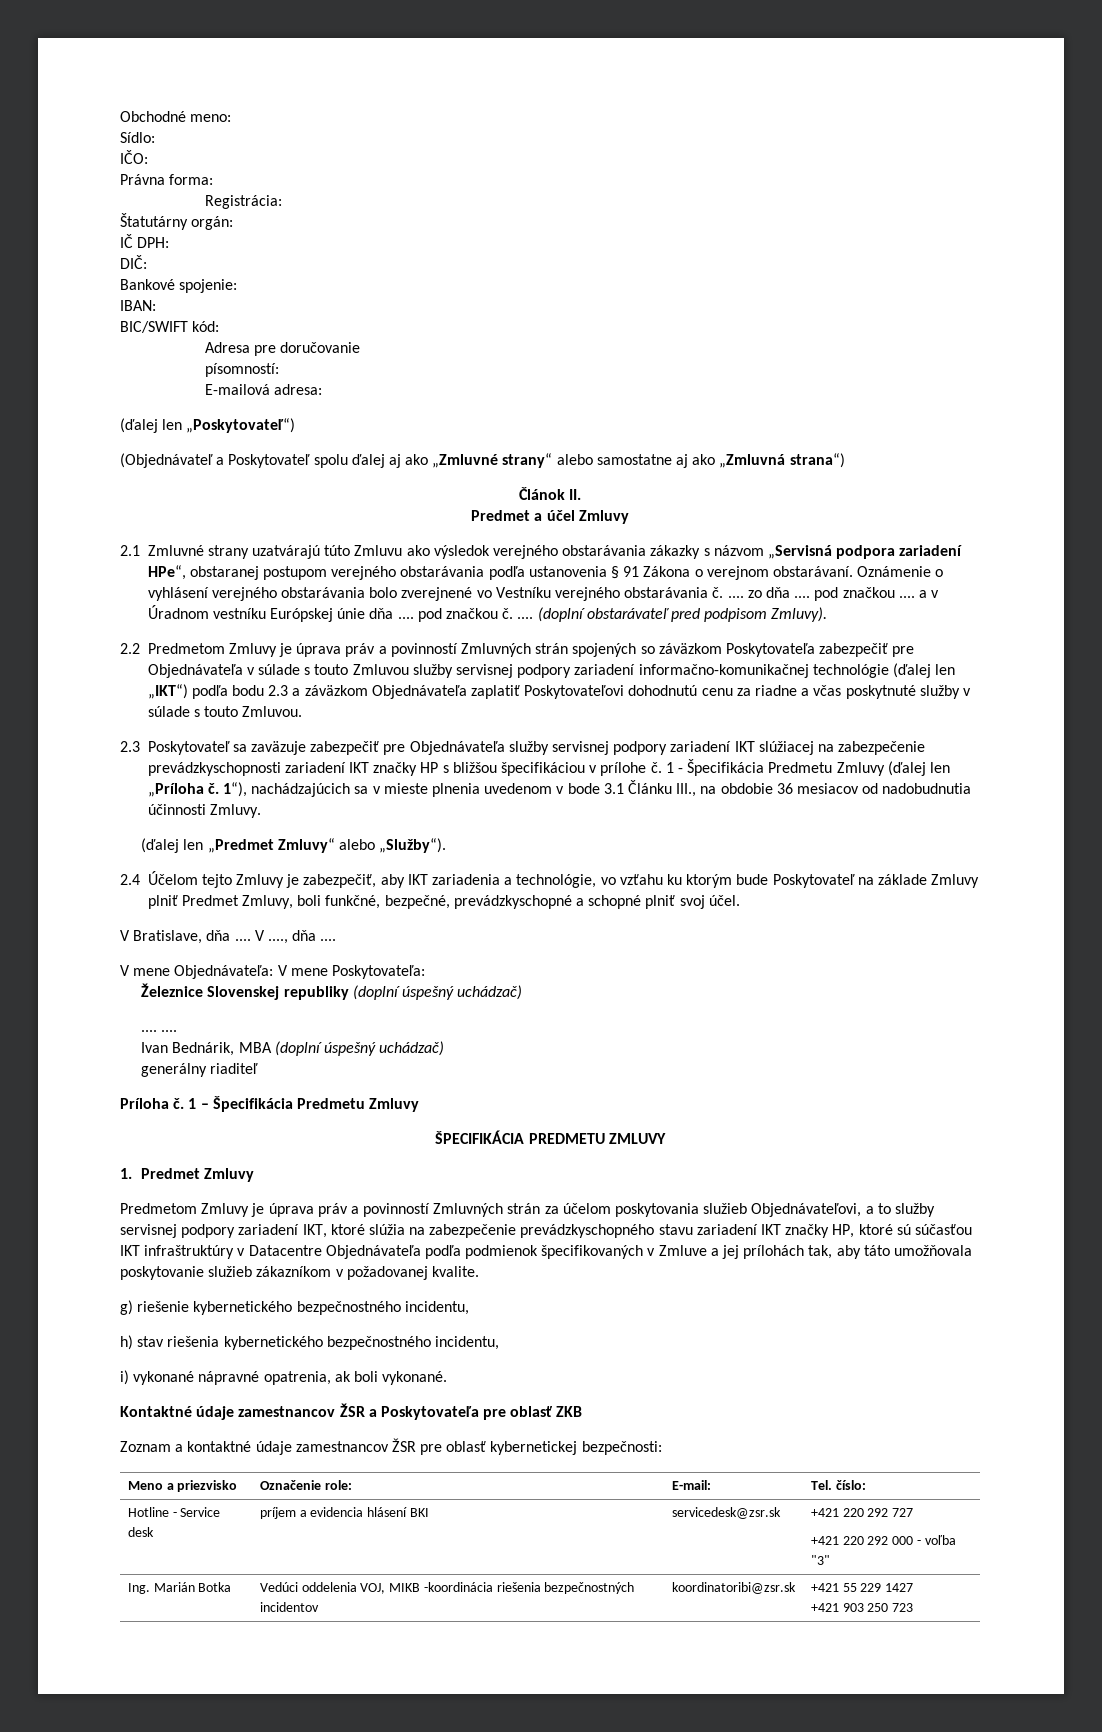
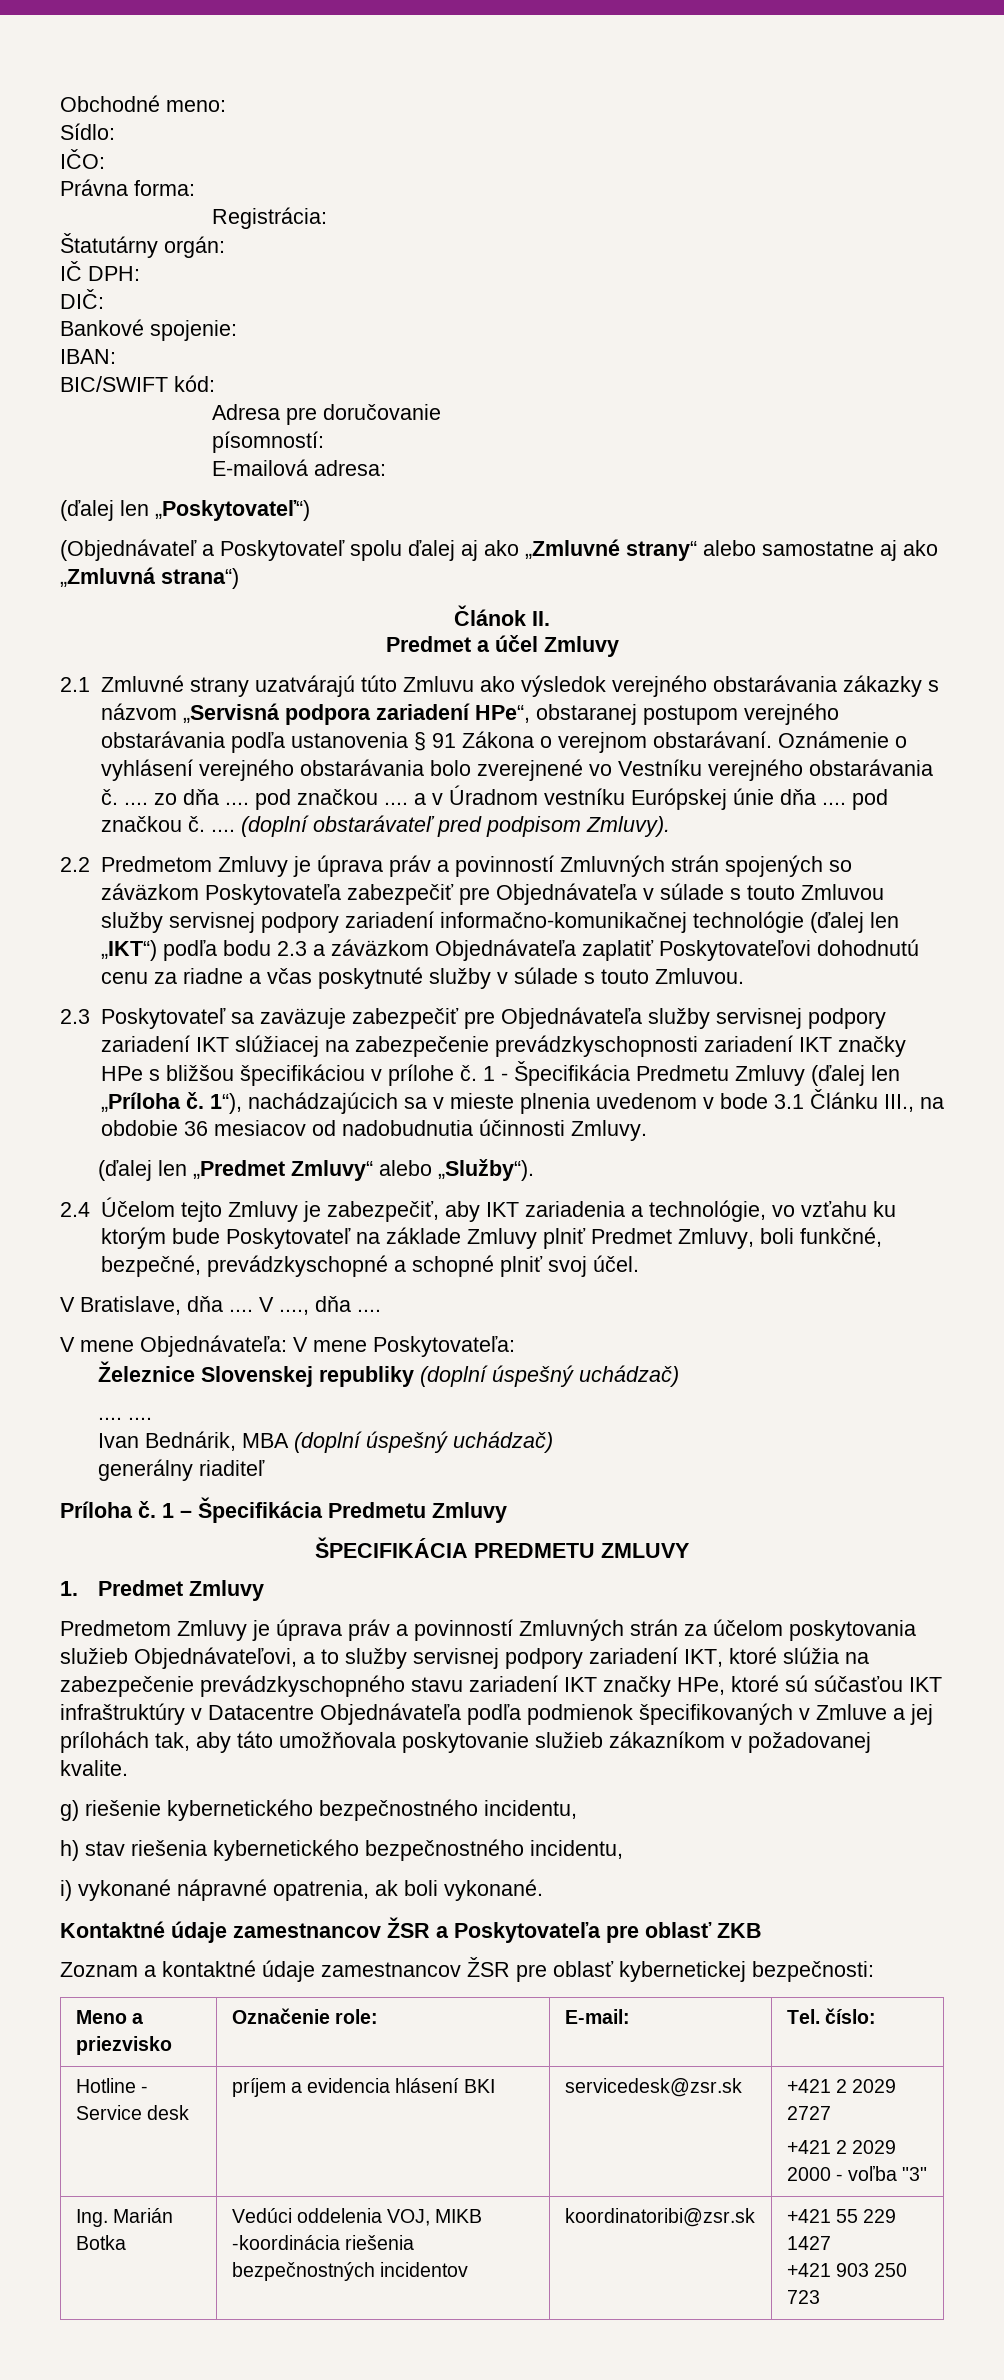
[420,762,439,773] HP -> [100,1066,143,1081] HPe
[832,1224,855,1238] HP, -> [677,1677,725,1695] HPe,
[842,1508,914,1517] [810,1536,914,1545] 220 292 727 // +421 220 292 000 -> [835,2079,897,2093] [786,2106,831,2120] [786,2140,897,2154] [786,2167,831,2181] 2 2029 2727 // +421 2 2029 2000

